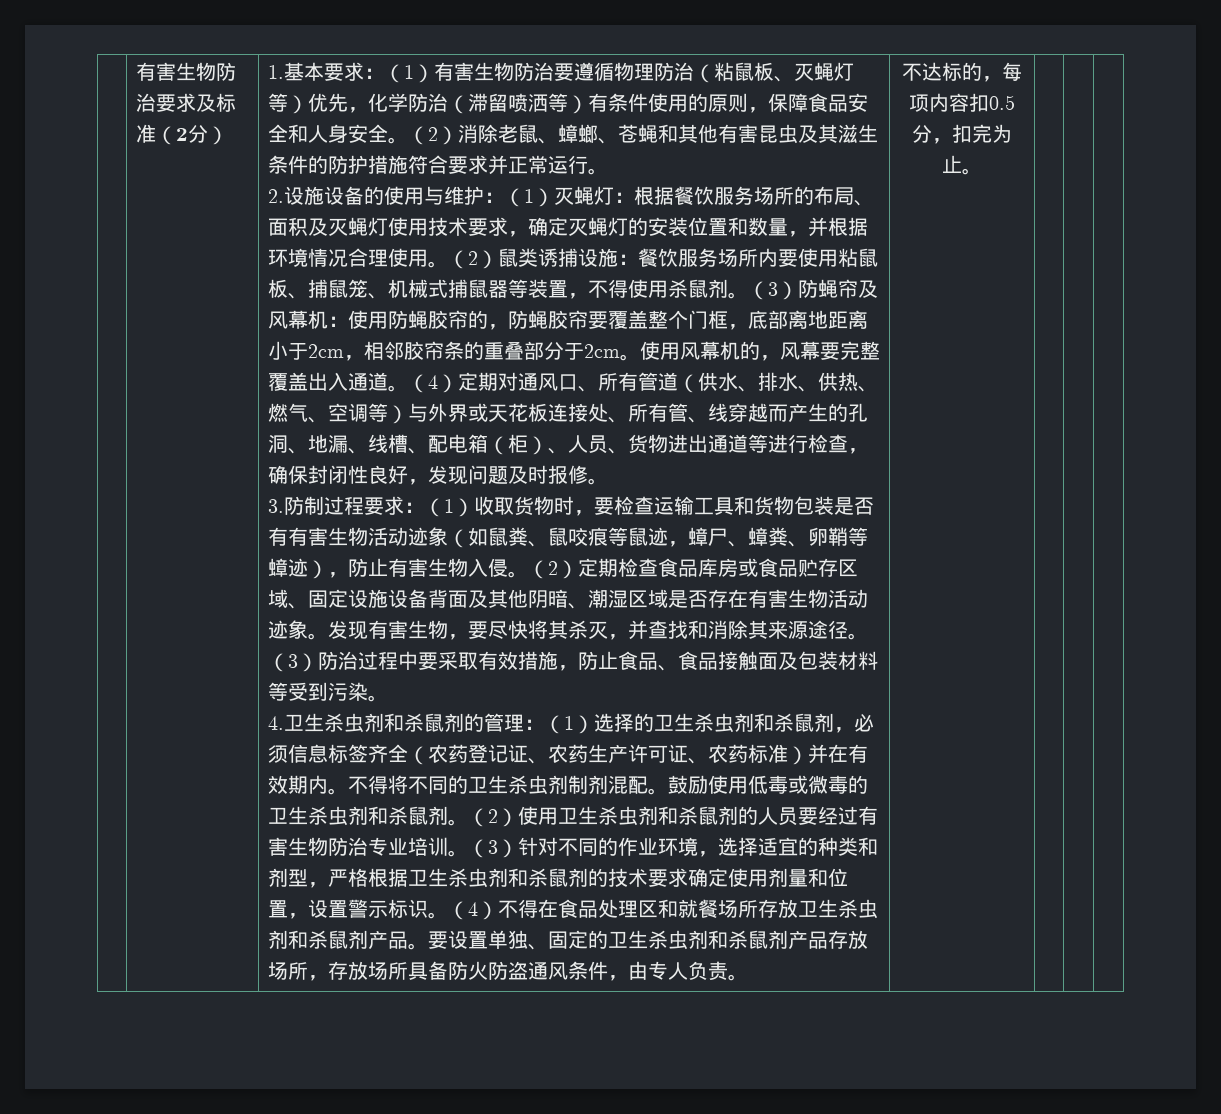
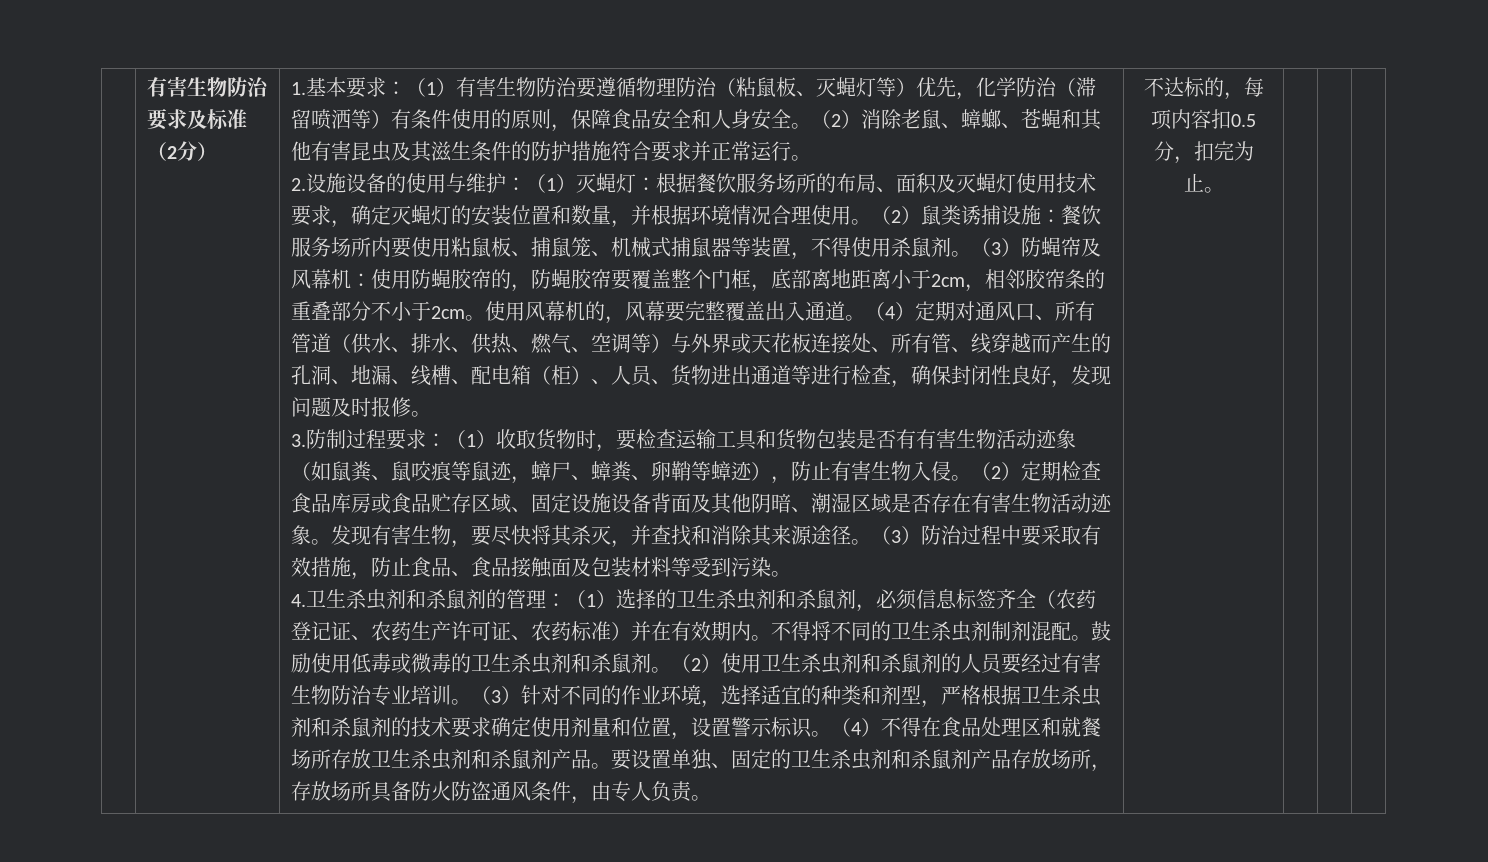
(564, 350) none -> [371,301,413,321] 不小

